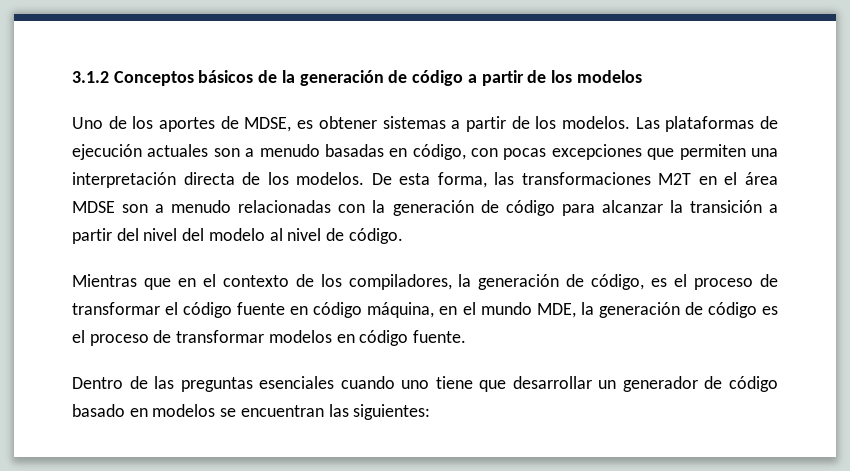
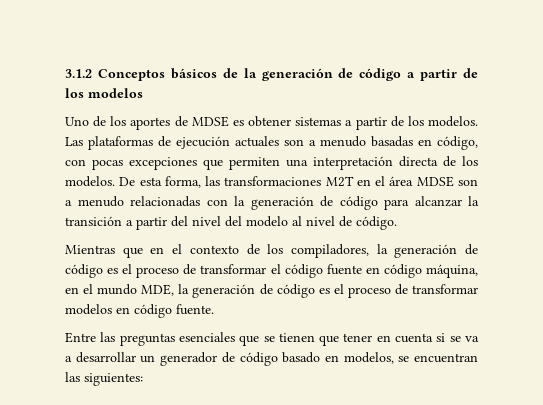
[244,117,292,132] MDSE, -> [191,116,229,127] MDSE
[591,274,645,290] código, -> [65,264,103,278] código
[72,376,148,389] Dentro de -> [65,332,96,343] Entre
[340,376,507,392] cuando uno tiene que -> [239,333,480,346] [65,356,72,362] que se tienen que tener en cuenta si se va a
[152,404,216,417] modelos -> [343,352,394,364] modelos,

